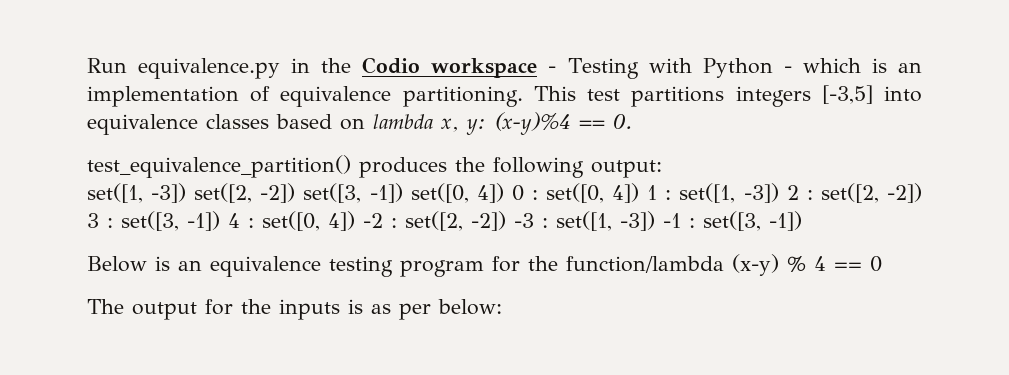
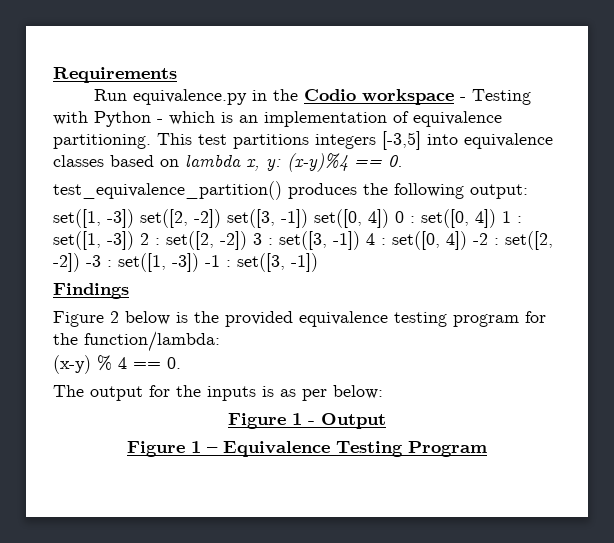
(87, 65) none -> [53,67,177,83] Requirements //
[87,256,202,272] Below is an -> [53,283,129,299] [53,311,293,327] Findings // Figure 2 below is the provided
[566,256,724,273] function/lambda -> [84,331,220,352] function/lambda: //
[870,256,882,272] 0 -> [167,357,181,369] 0.
(502, 307) none -> [228,413,386,429] [127,441,487,457] // Figure 1 - Output // Figure 1 – Equivalence Testing Program

